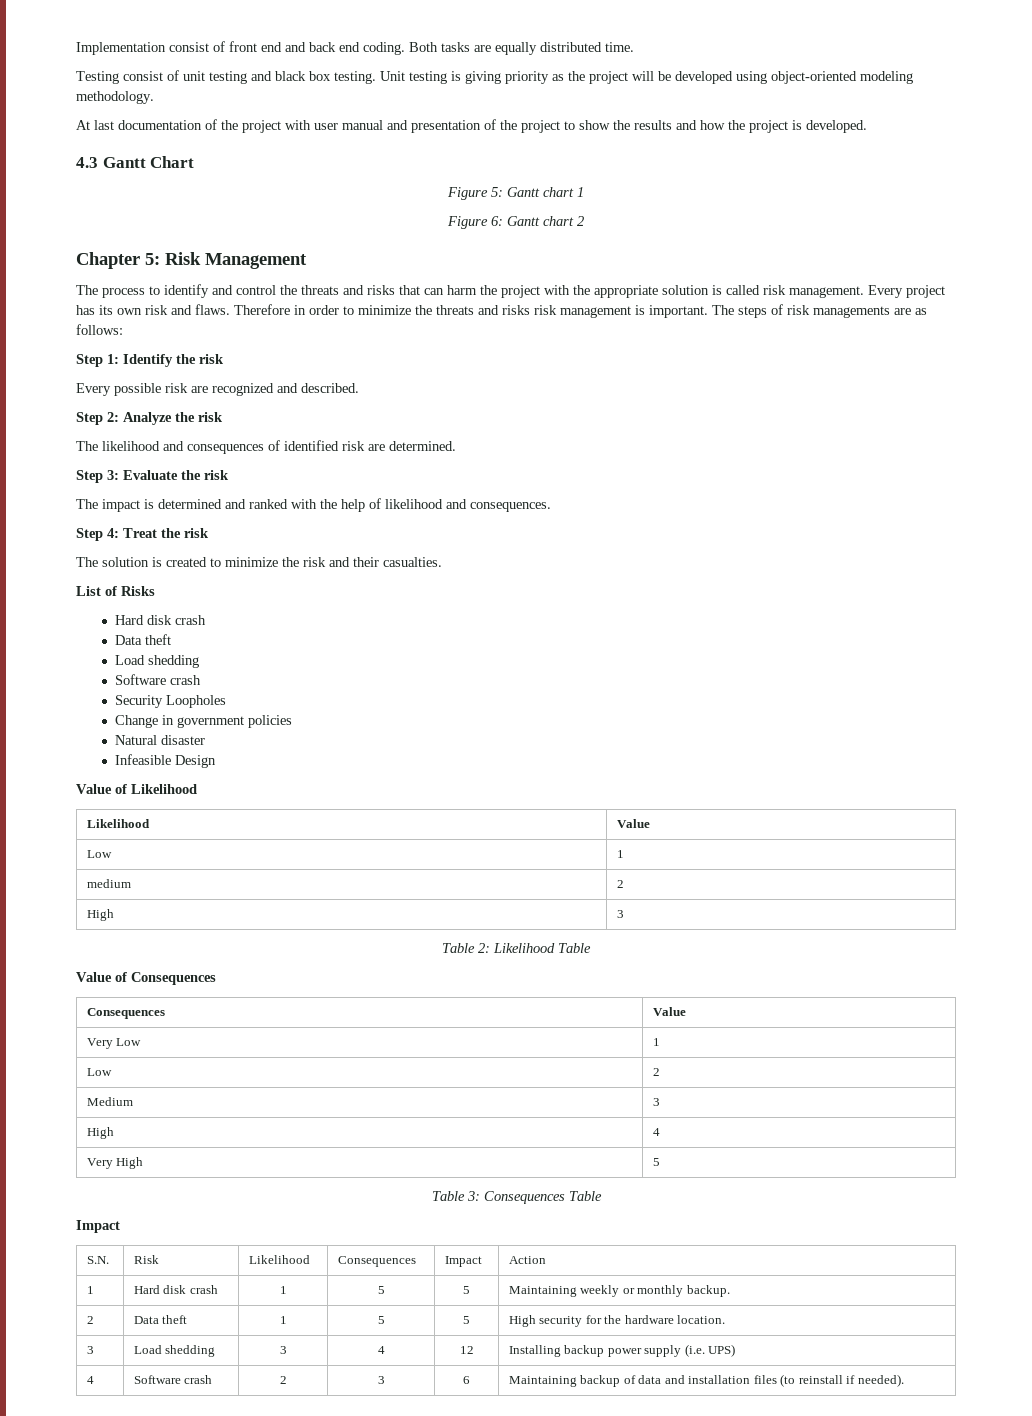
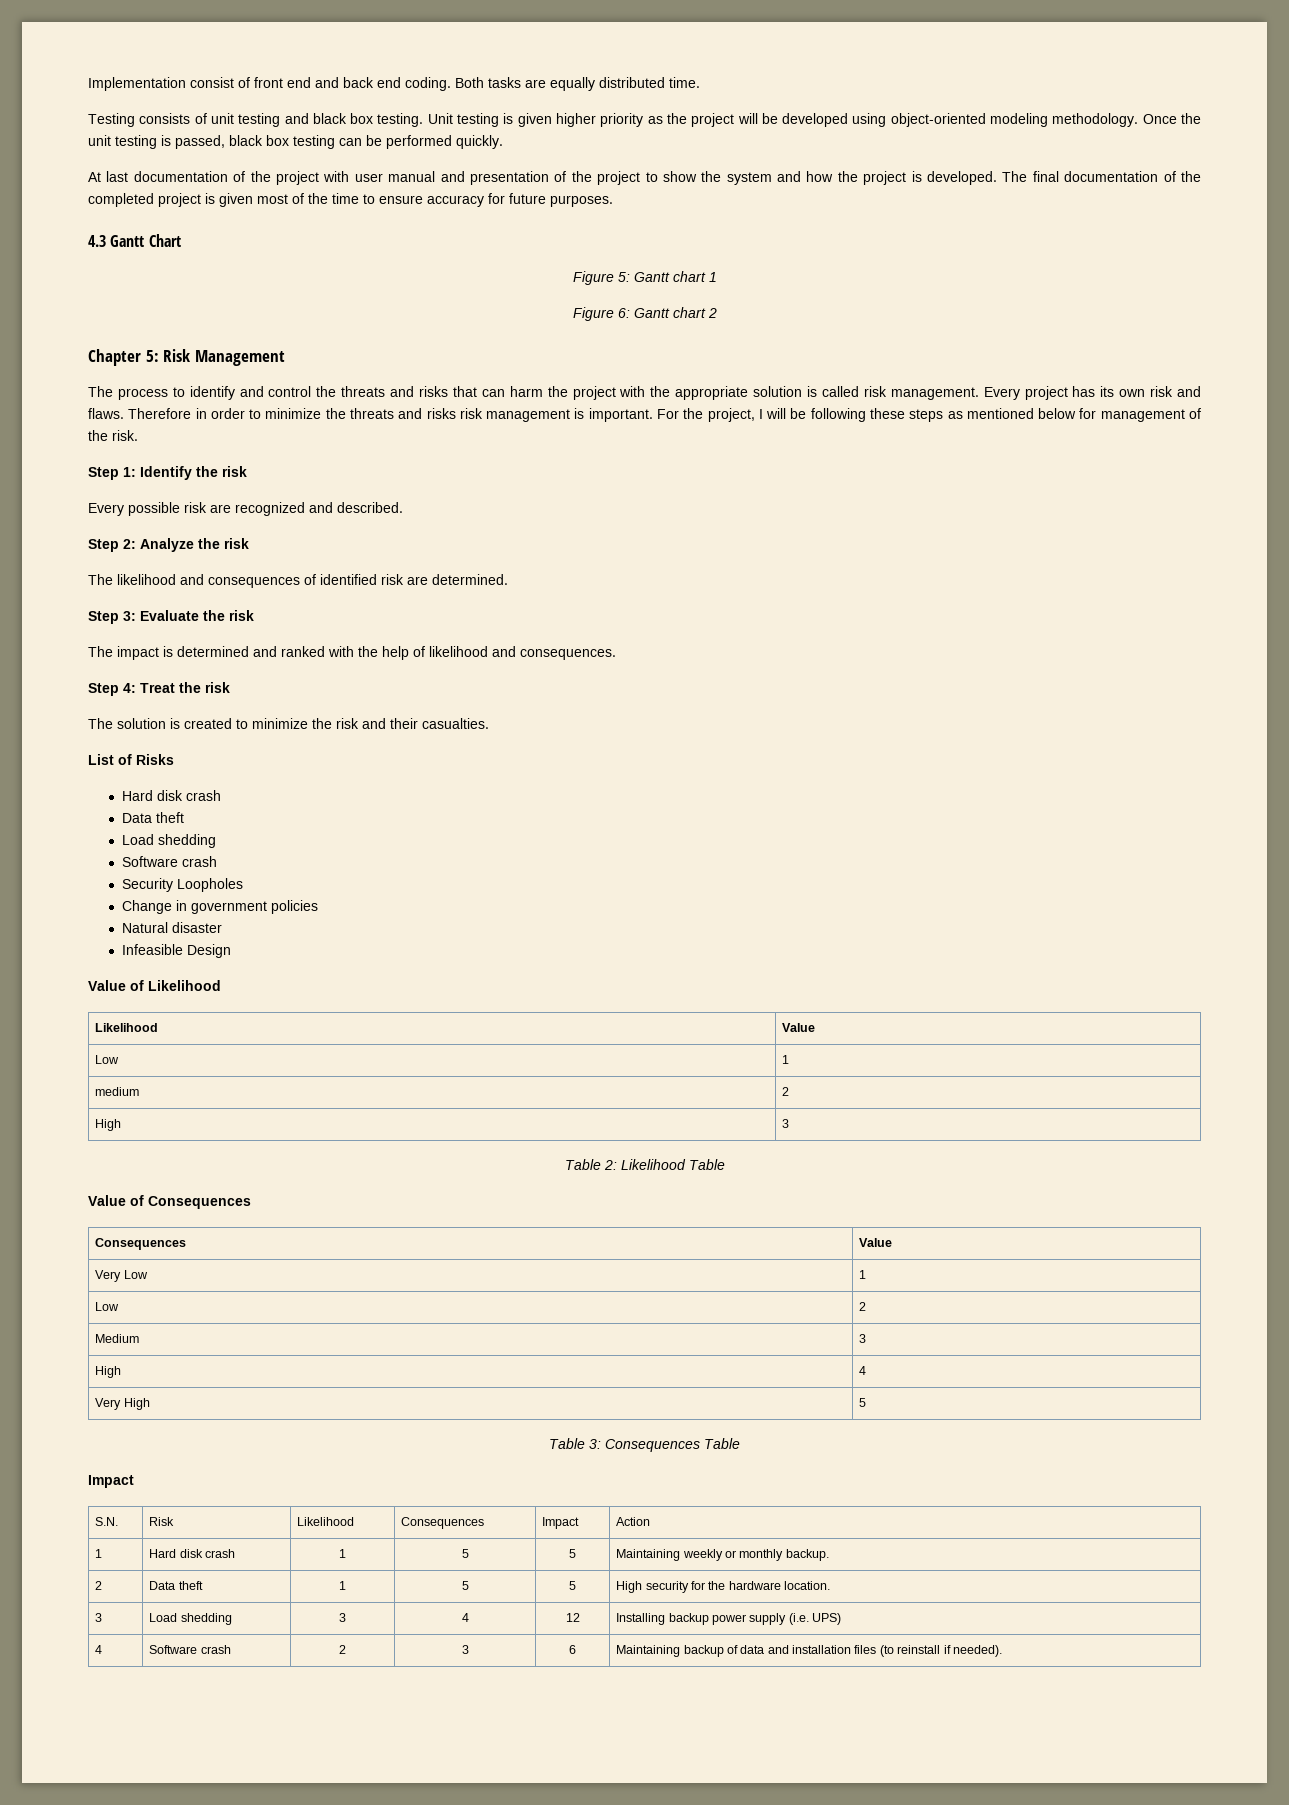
[123,71,163,81] consist -> [139,113,191,124] consists
[465,71,501,84] giving -> [517,113,597,127] given higher
(154, 97) none -> [1142,113,1201,124] [88,135,503,149] Once the unit testing is passed, black box testing can be performed quickly.
[634,120,672,130] results -> [726,172,772,185] system
(867, 126) none -> [1002,171,1201,182] [88,193,613,207] The final documentation of the completed project is given most of the time to ensure accuracy for future purposes.
[712,304,927,318] [76,324,123,335] The steps of risk managements are as follows: -> [656,408,1202,422] [88,430,138,441] For the project, I will be following these steps as mentioned below for management of the risk.

